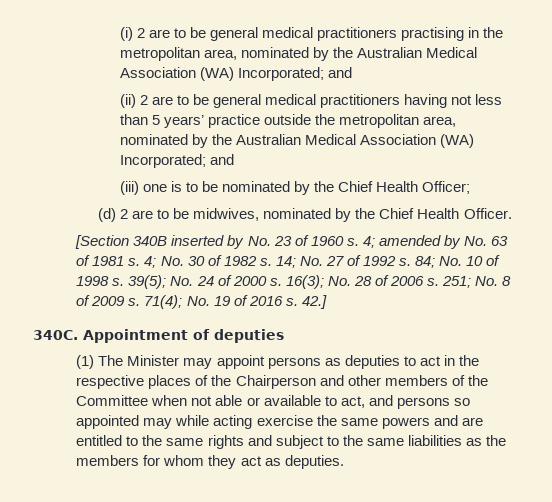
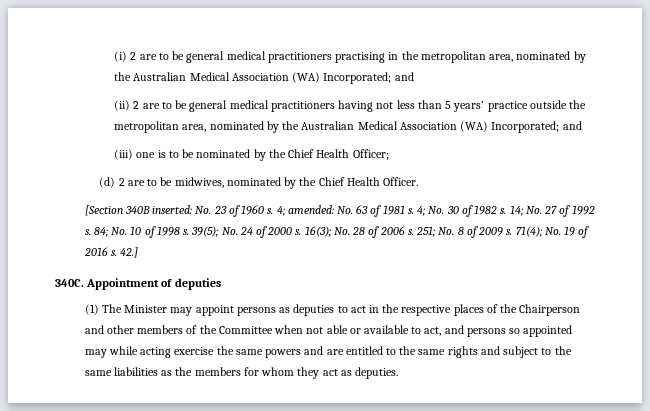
[171,235,245,249] inserted by -> [152,205,193,214] inserted:
[378,235,461,249] amended by -> [287,205,334,214] amended:

